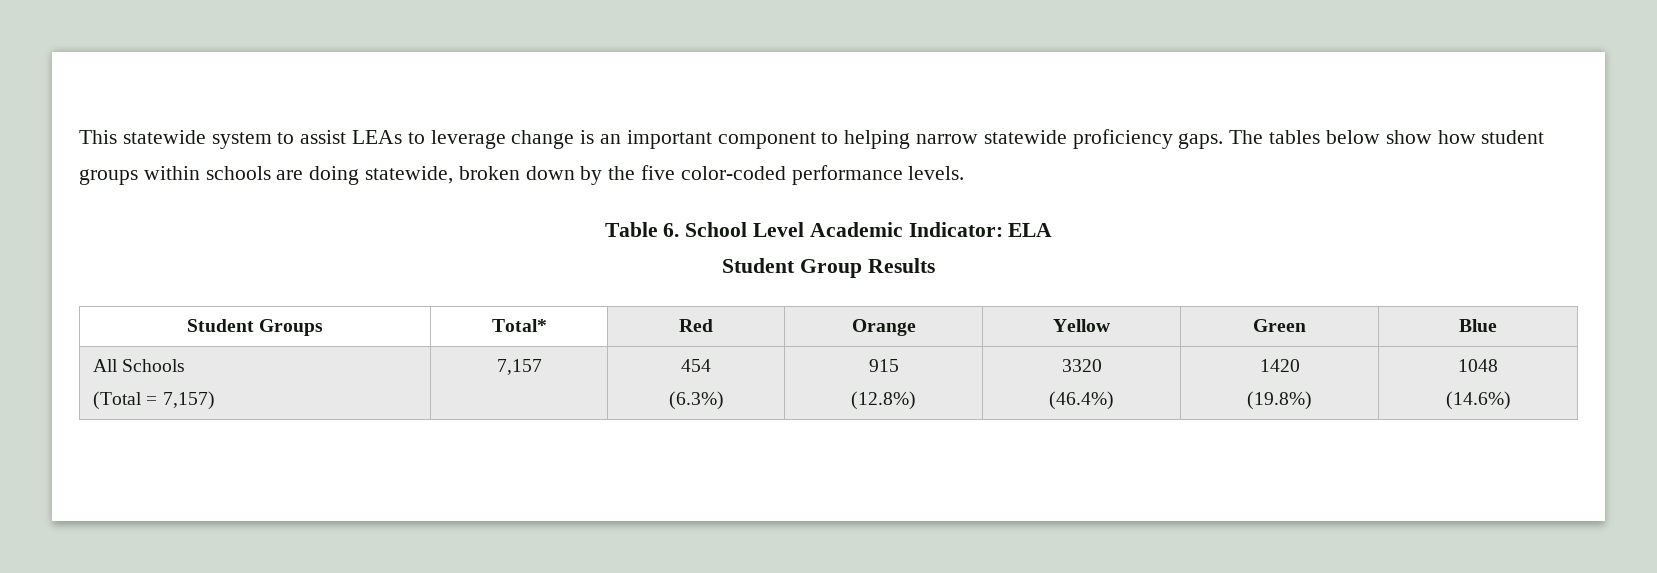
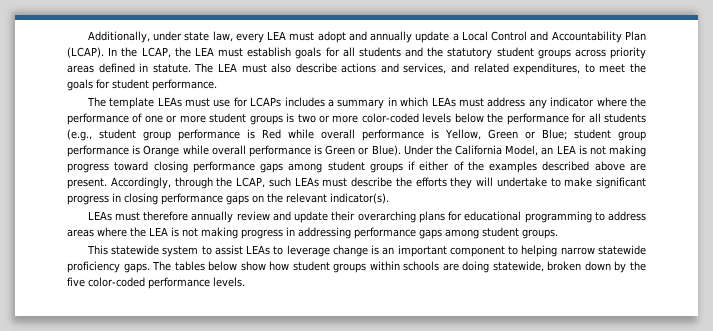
(79, 137) none -> [87,31,646,43] [67,47,647,59] [67,63,646,75] [67,79,217,91] [86,97,646,109] [67,113,647,125] [67,129,646,141] [67,145,646,157] [67,161,646,173] [67,177,646,189] [67,193,389,205] [87,211,646,223] [67,227,558,239] Additionally, under state law, every LEA must adopt and annually update a Local Control and Accountability Plan (LCAP). In the LCAP, the LEA must establish goals for all students and the statutory student groups across priority areas defined in statute. The LEA must also describe actions and services, and related expenditures, to meet the goals for student performance. // The template LEAs must use for LCAPs includes a summary in which LEAs must address any indicator where the performance of one or more student groups is two or more color-coded levels below the performance for all students (e.g., student group performance is Red while overall performance is Yellow, Green or Blue; student group performance is Orange while overall performance is Green or Blue). Under the California Model, an LEA is not making progress toward closing performance gaps among student groups if either of the examples described above are present. Accordingly, through the LCAP, such LEAs must describe the efforts they will undertake to make significant progress in closing performance gaps on the relevant indicator(s). // LEAs must therefore annually review and update their overarching plans for educational programming to address areas where the LEA is not making progress in addressing performance gaps among student groups. //
[604,222,1053,237] [722,258,935,278] [186,319,324,336] [491,319,547,332] [679,319,713,332] [851,319,916,336] [1053,319,1110,332] [1253,319,1306,332] [1459,319,1497,332] [93,359,186,372] [93,391,215,410] [496,359,542,375] [681,359,711,372] [668,391,724,410] [868,359,899,372] [851,391,916,410] [1061,359,1102,372] [1049,391,1114,410] [1259,359,1300,372] [1247,391,1312,410] [1458,359,1498,372] [1445,391,1511,410] // Table 6. School Level Academic Indicator: ELA // Student Group Results // Student Groups | Total* | Red | Orange | Yellow | Green | Blue // All Schools // (Total = 7,157) | 7,157 | 454 // (6.3%) | 915 // (12.8%) | 3320 // (46.4%) | 1420 // (19.8%) | 1048 // (14.6%) -> (245, 282) none

